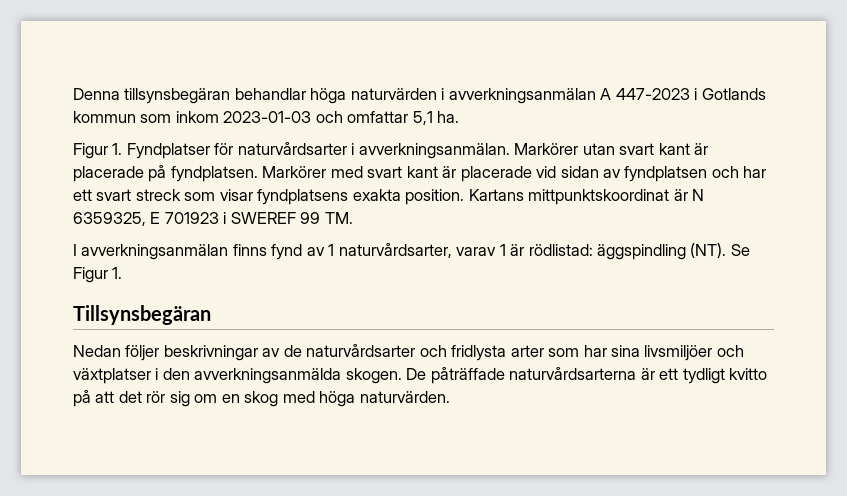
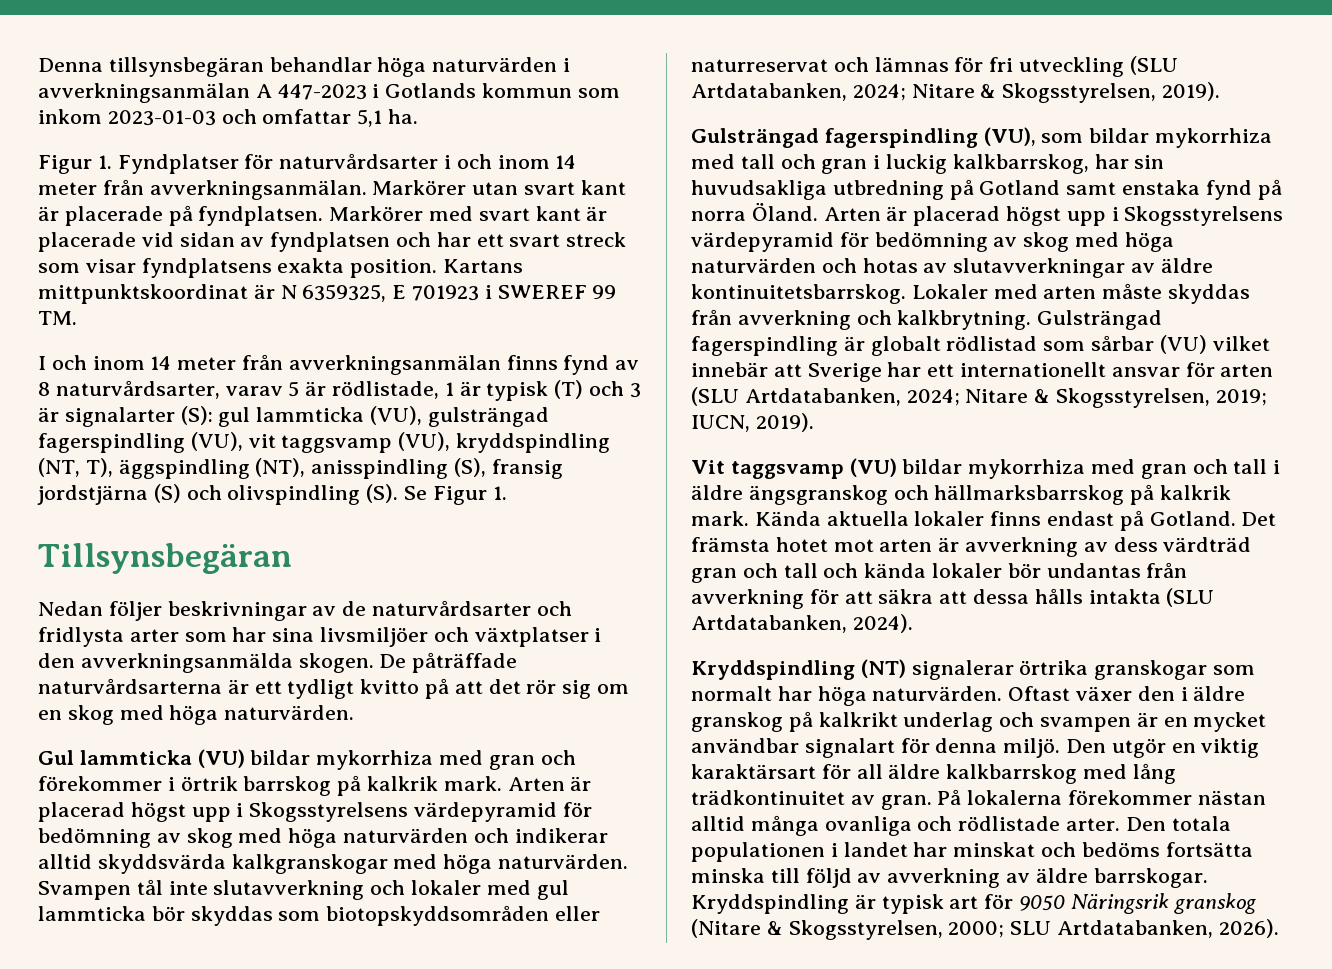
(355, 149) none -> [456,154,577,169] [38,179,144,195] och inom 14 meter från
(77, 250) none -> [51,354,284,370] och inom 14 meter från
[328,244,335,256] 1 -> [38,382,50,396] 8
[499,243,727,260] 1 är rödlistad: äggspindling (NT). -> [288,380,641,401] [38,406,549,427] [38,432,611,453] [38,458,563,479] [37,484,399,505] 5 är rödlistade, 1 är typisk (T) och 3 är signalarter (S): gul lammticka (VU), gulsträngad fagerspindling (VU), vit taggsvamp (VU), kryddspindling (NT, T), äggspindling (NT), anisspindling (S), fransig jordstjärna (S) och olivspindling (S).
(450, 397) none -> [38,749,576,770] [38,775,592,796] [38,802,592,822] [38,828,608,848] [38,854,629,874] [38,879,569,900] [38,905,601,926] [691,56,1178,77] [691,82,1221,103] [691,127,1273,148] [691,154,1165,174] [691,179,1282,200] [691,203,1284,226] [691,232,1174,252] [691,258,1213,278] [691,283,1251,304] [691,309,1163,330] [691,335,1270,356] [691,362,1274,382] [691,387,1267,408] [691,413,814,432] [691,458,1281,479] [691,484,1232,505] [691,510,1277,531] [691,537,1252,557] [691,562,1188,583] [691,588,1215,609] [691,614,913,633] [691,659,1256,680] [691,686,1246,706] [691,711,1267,732] [691,738,1260,758] [691,763,1176,784] [691,789,1266,810] [691,815,1231,836] [691,842,1253,862] [691,868,1208,888] [691,893,1256,914] [691,919,1279,940] // Gul lammticka (VU) bildar mykorrhiza med gran och förekommer i örtrik barrskog på kalkrik mark. Arten är placerad högst upp i Skogsstyrelsens värdepyramid för bedömning av skog med höga naturvärden och indikerar alltid skyddsvärda kalkgranskogar med höga naturvärden. Svampen tål inte slutavverkning och lokaler med gul lammticka bör skyddas som biotopskyddsområden eller naturreservat och lämnas för fri utveckling (SLU Artdatabanken, 2024; Nitare & Skogsstyrelsen, 2019). // Gulsträngad fagerspindling (VU), som bildar mykorrhiza med tall och gran i luckig kalkbarrskog, har sin huvudsakliga utbredning på Gotland samt enstaka fynd på norra Öland. Arten är placerad högst upp i Skogsstyrelsens värdepyramid för bedömning av skog med höga naturvärden och hotas av slutavverkningar av äldre kontinuitetsbarrskog. Lokaler med arten måste skyddas från avverkning och kalkbrytning. Gulsträngad fagerspindling är globalt rödlistad som sårbar (VU) vilket innebär att Sverige har ett internationellt ansvar för arten (SLU Artdatabanken, 2024; Nitare & Skogsstyrelsen, 2019; IUCN, 2019). // Vit taggsvamp (VU) bildar mykorrhiza med gran och tall i äldre ängsgranskog och hällmarksbarrskog på kalkrik mark. Kända aktuella lokaler finns endast på Gotland. Det främsta hotet mot arten är avverkning av dess värdträd gran och tall och kända lokaler bör undantas från avverkning för att säkra att dessa hålls intakta (SLU Artdatabanken, 2024). // Kryddspindling (NT) signalerar örtrika granskogar som normalt har höga naturvärden. Oftast växer den i äldre granskog på kalkrikt underlag och svampen är en mycket användbar signalart för denna miljö. Den utgör en viktig karaktärsart för all äldre kalkbarrskog med lång trädkontinuitet av gran. På lokalerna förekommer nästan alltid många ovanliga och rödlistade arter. Den totala populationen i landet har minskat och bedöms fortsätta minska till följd av avverkning av äldre barrskogar. Kryddspindling är typisk art för 9050 Näringsrik granskog (Nitare & Skogsstyrelsen, 2000; SLU Artdatabanken, 2026).

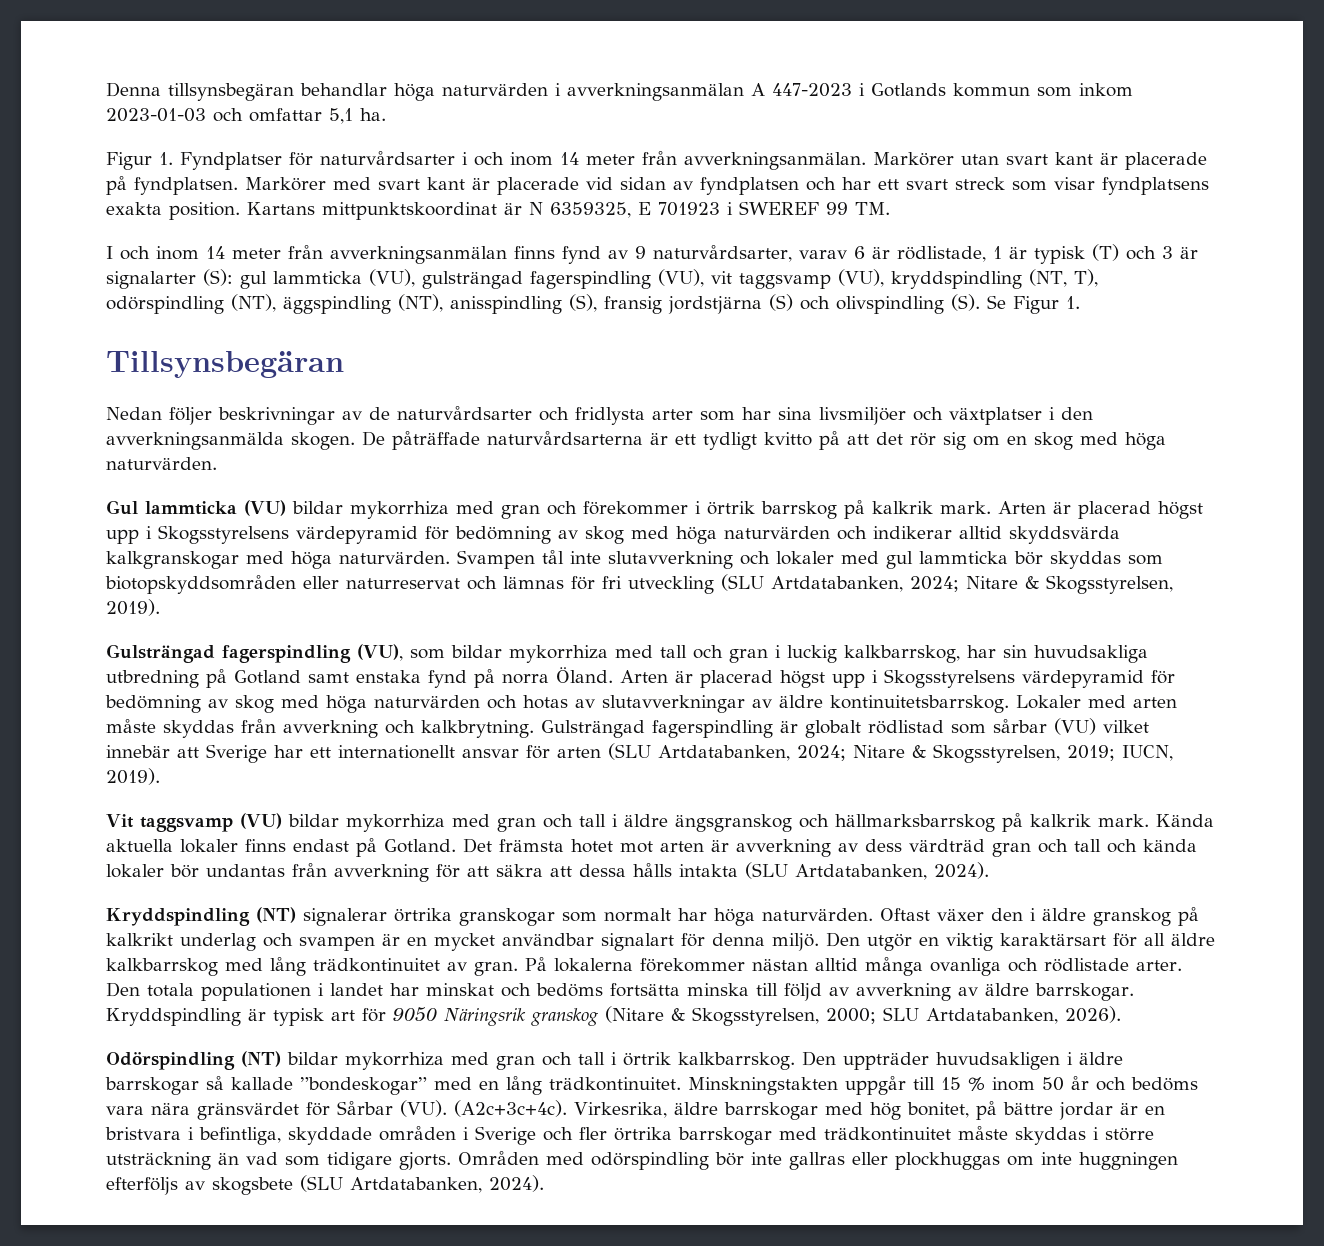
[38,382,50,396] 8 -> [635,246,646,259] 9
[288,381,300,397] 5 -> [853,246,865,259] 6
(113, 467) none -> [106,294,276,314] odörspindling (NT),
(1279, 928) none -> [106,1051,1123,1070] [105,1076,1198,1095] [106,1100,1165,1120] [105,1126,1154,1145] [106,1151,1178,1170] [106,1175,544,1195] // Odörspindling (NT) bildar mykorrhiza med gran och tall i örtrik kalkbarrskog. Den uppträder huvudsakligen i äldre barrskogar så kallade ”bondeskogar” med en lång trädkontinuitet. Minskningstakten uppgår till 15 % inom 50 år och bedöms vara nära gränsvärdet för Sårbar (VU). (A2c+3c+4c). Virkesrika, äldre barrskogar med hög bonitet, på bättre jordar är en bristvara i befintliga, skyddade områden i Sverige och fler örtrika barrskogar med trädkontinuitet måste skyddas i större utsträckning än vad som tidigare gjorts. Områden med odörspindling bör inte gallras eller plockhuggas om inte huggningen efterföljs av skogsbete (SLU Artdatabanken, 2024).

